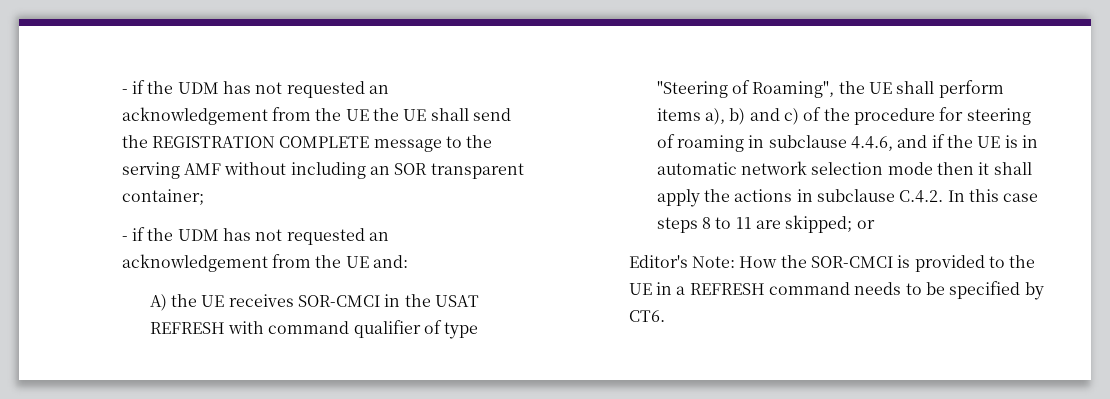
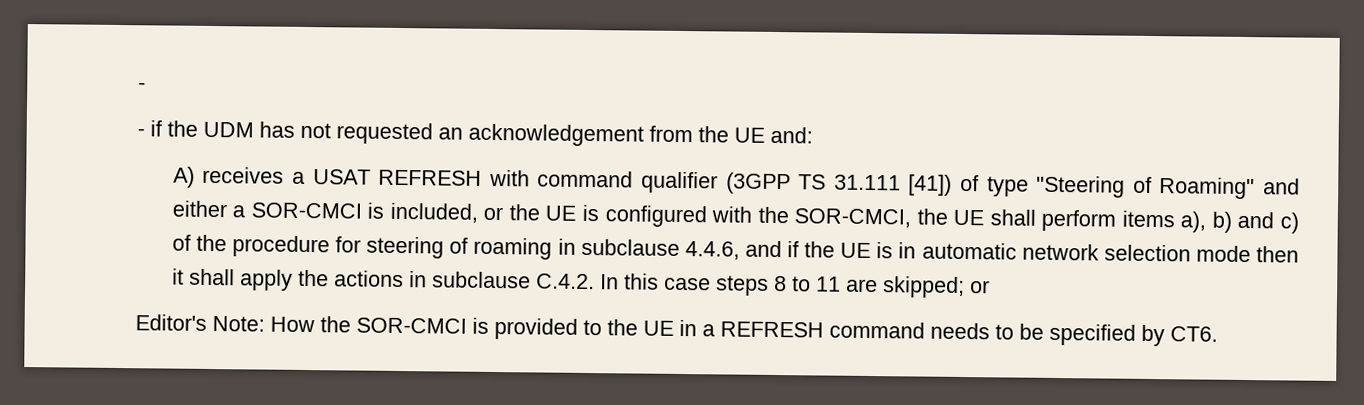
[121,80,390,98] [121,107,512,125] [121,135,493,152] [121,162,524,179] [121,189,204,205] - if the UDM has not requested an acknowledgement from the UE the UE shall send the REGISTRATION COMPLETE message to the serving AMF without including an SOR transparent container; -> [137,82,146,91] -
[171,294,431,307] the UE receives SOR-CMCI in the -> [202,166,305,184] receives a
[424,320,479,339] [656,80,835,98] of type "Steering of Roaming", -> [725,172,1300,200] [171,200,912,228] (3GPP TS 31.111 [41]) of type "Steering of Roaming" and either a SOR-CMCI is included, or the UE is configured with the SOR-CMCI,

